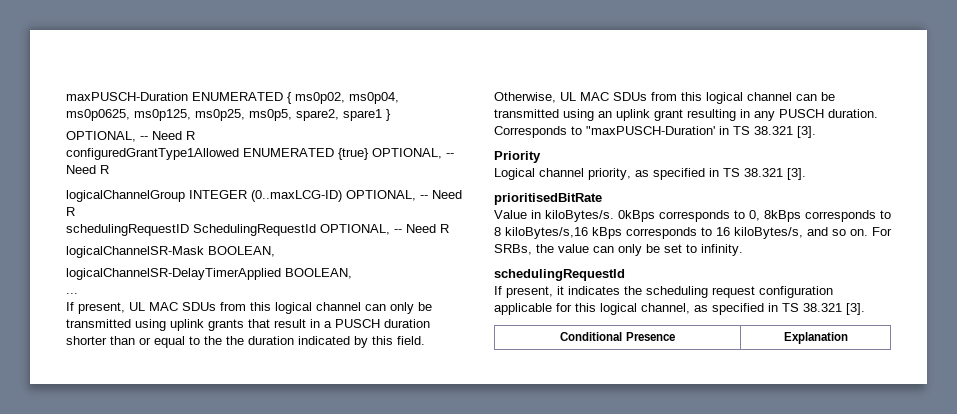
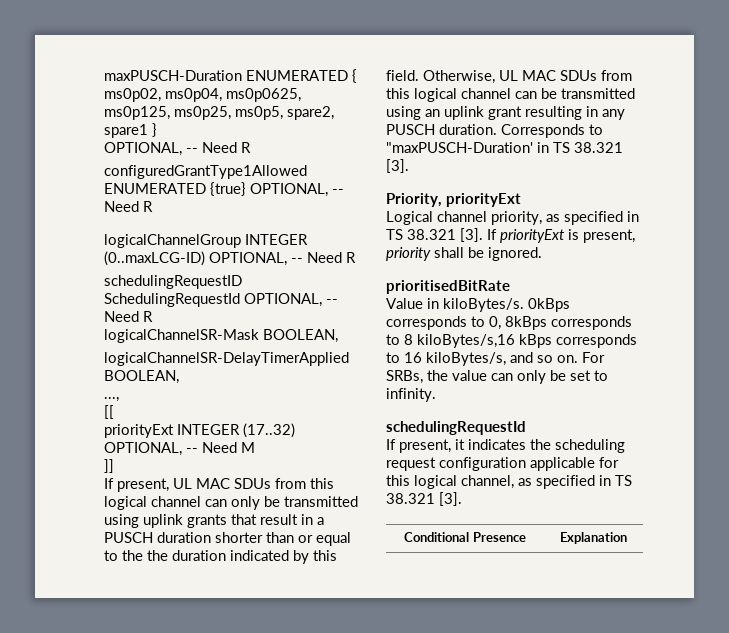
[66,293,78,294] ... -> [104,397,119,402] [104,405,114,419] [104,423,295,438] [104,442,255,456] [104,459,114,473] ..., // [[ // priorityExt INTEGER (17..32) OPTIONAL, -- Need M // ]]
[494,151,541,163] Priority -> [386,193,521,207] Priority, priorityExt
(806, 174) none -> [487,229,635,243] [386,247,542,261] If priorityExt is present, priority shall be ignored.

